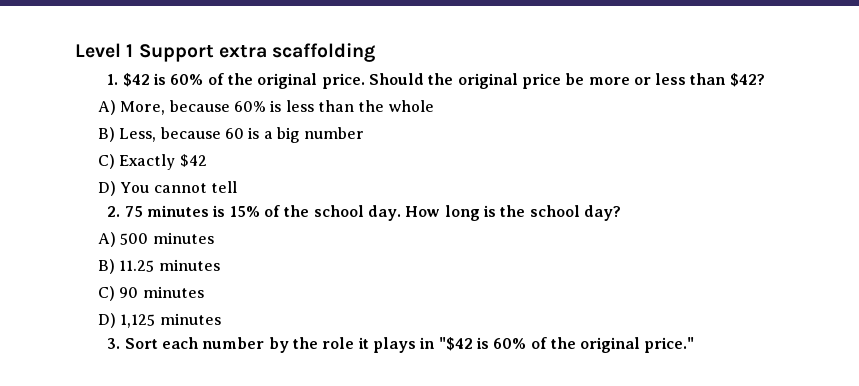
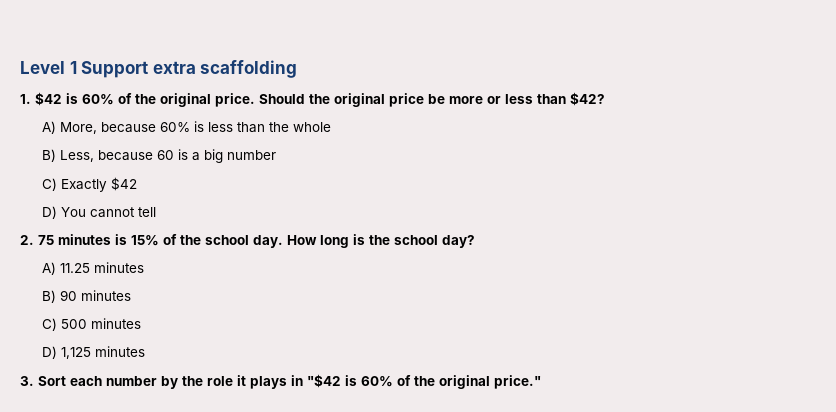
[120,233,149,245] 500 -> [60,263,91,273] 11.25
[119,260,155,272] 11.25 -> [60,290,78,301] 90
[119,287,139,298] 90 -> [61,319,88,329] 500

